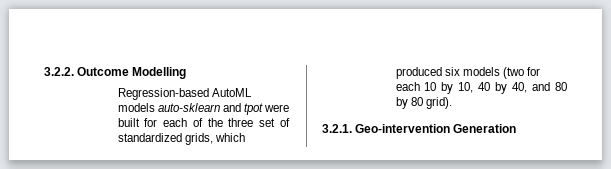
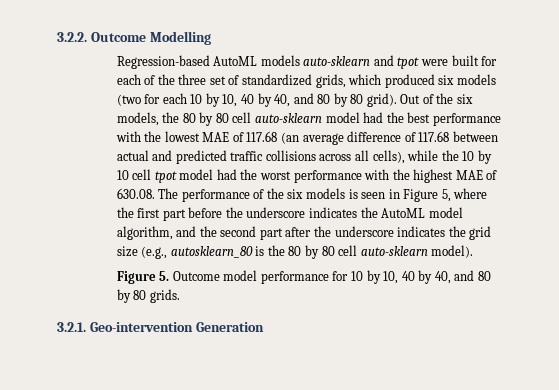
(452, 103) none -> [400,93,473,104] [116,112,501,126] [115,131,498,145] [116,150,492,164] [116,169,498,183] [116,188,488,202] [116,207,463,221] [116,226,492,240] [116,245,474,259] [116,270,491,284] [116,289,180,303] Out of the six models, the 80 by 80 cell auto-sklearn model had the best performance with the lowest MAE of 117.68 (an average difference of 117.68 between actual and predicted traffic collisions across all cells), while the 10 by 10 cell tpot model had the worst performance with the highest MAE of 630.08. The performance of the six models is seen in Figure 5, where the first part before the underscore indicates the AutoML model algorithm, and the second part after the underscore indicates the grid size (e.g., autosklearn_80 is the 80 by 80 cell auto-sklearn model). // Figure 5. Outcome model performance for 10 by 10, 40 by 40, and 80 by 80 grids.

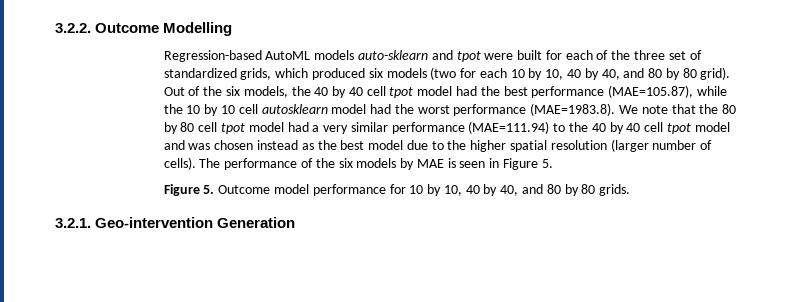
[182,112,322,126] 80 by 80 cell auto-sklearn -> [314,86,414,98] 40 by 40 cell tpot
[115,131,498,145] [116,150,405,164] with the lowest MAE of 117.68 (an average difference of 117.68 between actual and predicted traffic collisions across all cells), -> [608,85,694,98] (MAE=105.87),
[154,171,177,183] tpot -> [261,104,328,114] autosklearn
[364,169,498,183] [116,188,155,199] with the highest MAE of 630.08. -> [530,103,737,116] [163,121,730,134] [163,139,713,152] [163,157,196,170] (MAE=1983.8). We note that the 80 by 80 cell tpot model had a very similar performance (MAE=111.94) to the 40 by 40 cell tpot model and was chosen instead as the best model due to the higher spatial resolution (larger number of cells).
(345, 193) none -> [400,158,444,170] by MAE
[441,188,488,202] [116,207,463,221] [116,226,492,240] [116,245,474,259] 5, where the first part before the underscore indicates the AutoML model algorithm, and the second part after the underscore indicates the grid size (e.g., autosklearn_80 is the 80 by 80 cell auto-sklearn model). -> [541,159,553,168] 5.

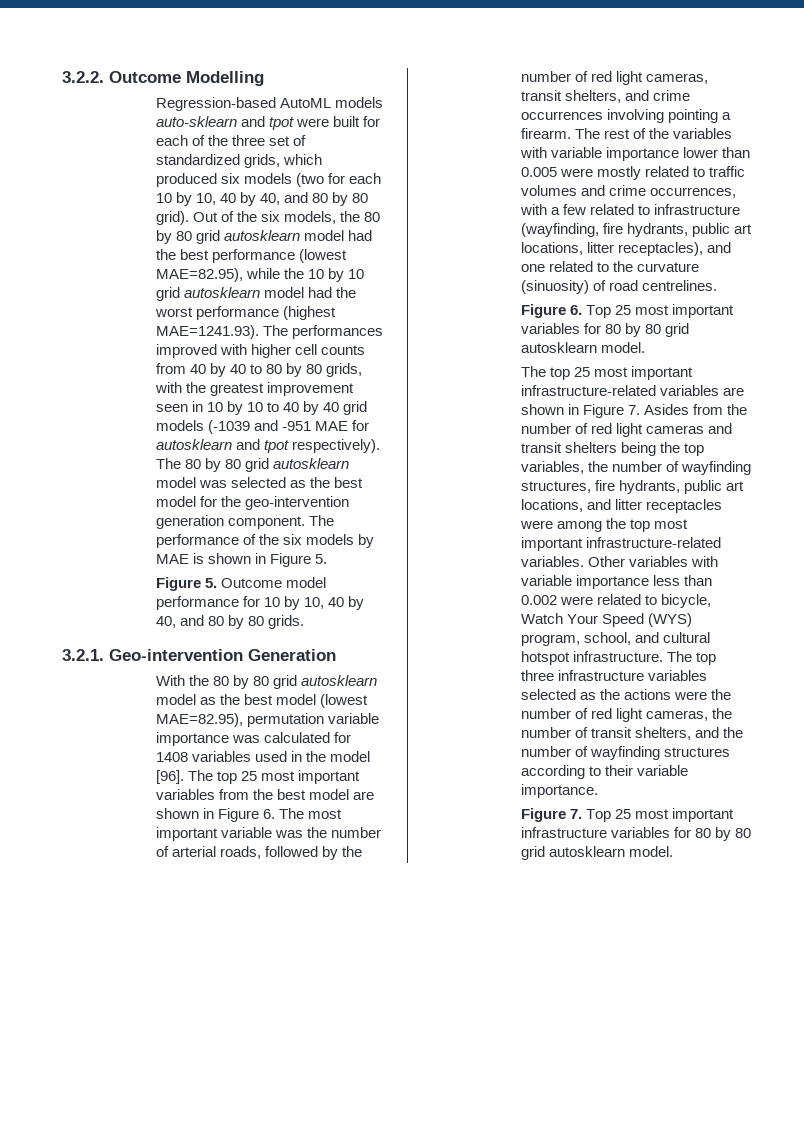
[314,86,414,98] 40 by 40 cell tpot -> [364,212,381,222] [155,230,301,244] 80 by 80 grid autosklearn
[608,85,694,98] (MAE=105.87), -> [299,249,348,263] [155,268,243,282] (lowest MAE=82.95),
[238,104,258,114] cell -> [155,287,180,301] grid
[530,103,737,116] [163,121,730,134] [163,139,713,152] [163,157,196,170] (MAE=1983.8). We note that the 80 by 80 cell tpot model had a very similar performance (MAE=111.94) to the 40 by 40 cell tpot model and was chosen instead as the best model due to the higher spatial resolution (larger number of cells). -> [282,306,336,320] [155,325,383,339] [155,344,366,358] [155,363,363,377] [154,382,355,396] [155,401,368,415] [155,420,370,434] [155,439,381,453] [155,458,350,472] [155,477,364,488] [155,496,350,510] [155,515,305,529] (highest MAE=1241.93). The performances improved with higher cell counts from 40 by 40 to 80 by 80 grids, with the greatest improvement seen in 10 by 10 to 40 by 40 grid models (-1039 and -951 MAE for autosklearn and tpot respectively). The 80 by 80 grid autosklearn model was selected as the best model for the geo-intervention generation component.
[459,161,486,168] seen -> [207,553,251,564] shown
(296, 222) none -> [155,675,378,689] [155,694,369,708] [155,713,379,727] [155,732,352,746] [155,751,371,762] [155,770,361,784] [155,789,375,800] [155,808,343,822] [155,827,382,841] [155,846,363,860] [520,71,709,85] [520,90,691,103] [520,109,732,123] [520,128,733,139] [519,147,751,161] [520,166,746,180] [520,185,737,198] [519,204,741,215] [520,223,753,237] [520,242,732,256] [520,261,700,272] [520,280,718,294] [520,304,735,318] [520,323,690,337] [520,342,645,353] [520,366,694,380] [520,385,744,396] [520,404,748,418] [520,423,733,437] [520,442,705,456] [520,461,752,475] [520,480,745,494] [520,499,723,513] [519,518,689,532] [520,537,721,551] [520,556,719,567] [520,575,713,589] [520,594,712,608] [520,613,693,627] [520,632,711,646] [520,651,717,665] [520,670,707,681] [520,689,732,700] [520,708,733,722] [520,727,744,740] [520,746,731,760] [520,765,689,779] [520,784,598,798] [520,808,735,822] [520,827,752,841] [520,846,673,860] // With the 80 by 80 grid autosklearn model as the best model (lowest MAE=82.95), permutation variable importance was calculated for 1408 variables used in the model [96]. The top 25 most important variables from the best model are shown in Figure 6. The most important variable was the number of arterial roads, followed by the number of red light cameras, transit shelters, and crime occurrences involving pointing a firearm. The rest of the variables with variable importance lower than 0.005 were mostly related to traffic volumes and crime occurrences, with a few related to infrastructure (wayfinding, fire hydrants, public art locations, litter receptacles), and one related to the curvature (sinuosity) of road centrelines. // Figure 6. Top 25 most important variables for 80 by 80 grid autosklearn model. // The top 25 most important infrastructure-related variables are shown in Figure 7. Asides from the number of red light cameras and transit shelters being the top variables, the number of wayfinding structures, fire hydrants, public art locations, and litter receptacles were among the top most important infrastructure-related variables. Other variables with variable importance less than 0.002 were related to bicycle, Watch Your Speed (WYS) program, school, and cultural hotspot infrastructure. The top three infrastructure variables selected as the actions were the number of red light cameras, the number of transit shelters, and the number of wayfinding structures according to their variable importance. // Figure 7. Top 25 most important infrastructure variables for 80 by 80 grid autosklearn model.

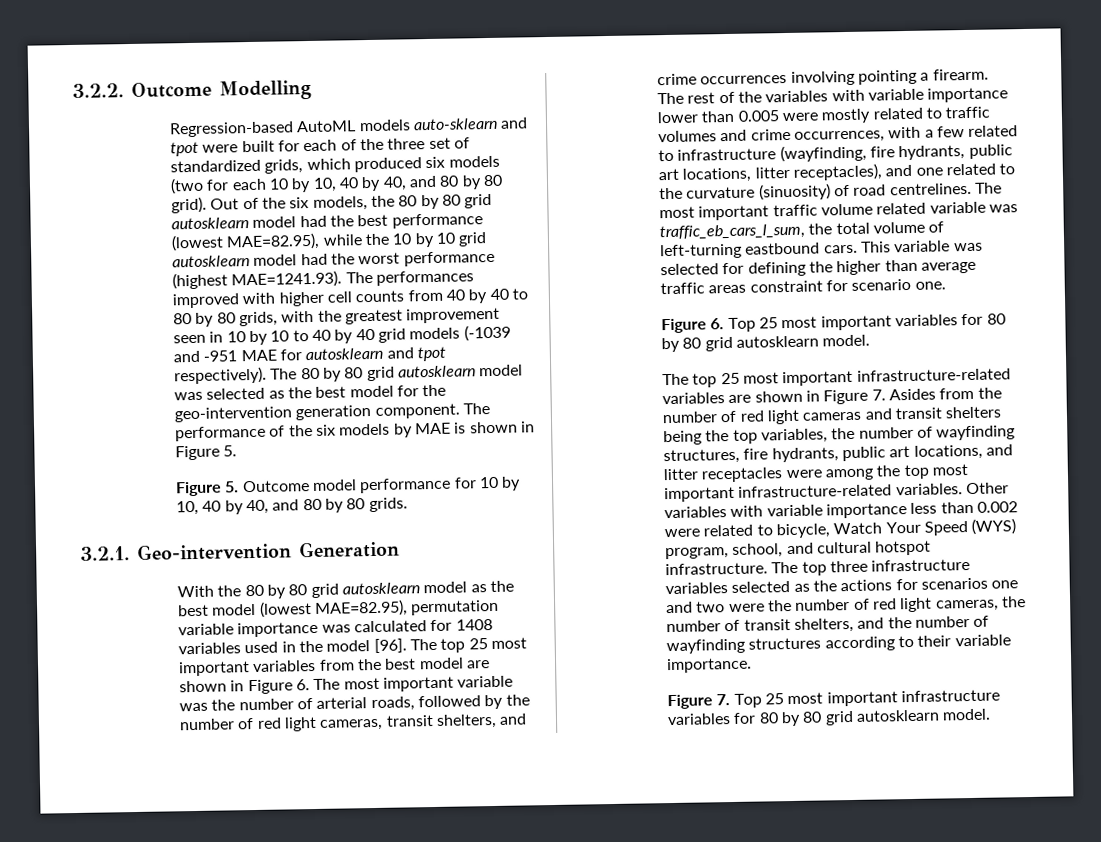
(718, 285) none -> [975,182,1003,194] [659,201,1019,221] [659,221,945,241] [660,240,983,260] [660,259,977,277] [660,278,946,295] The most important traffic volume related variable was traffic_eb_cars_l_sum, the total volume of left-turning eastbound cars. This variable was selected for defining the higher than average traffic areas constraint for scenario one.
(672, 694) none -> [895,577,1019,591] [666,601,726,614] for scenarios one and two

